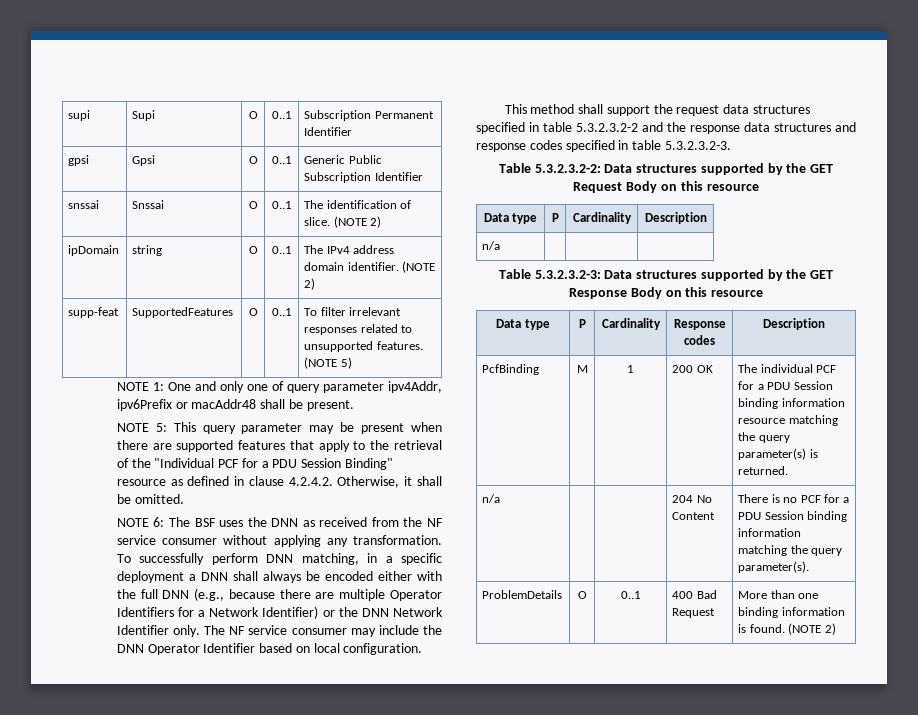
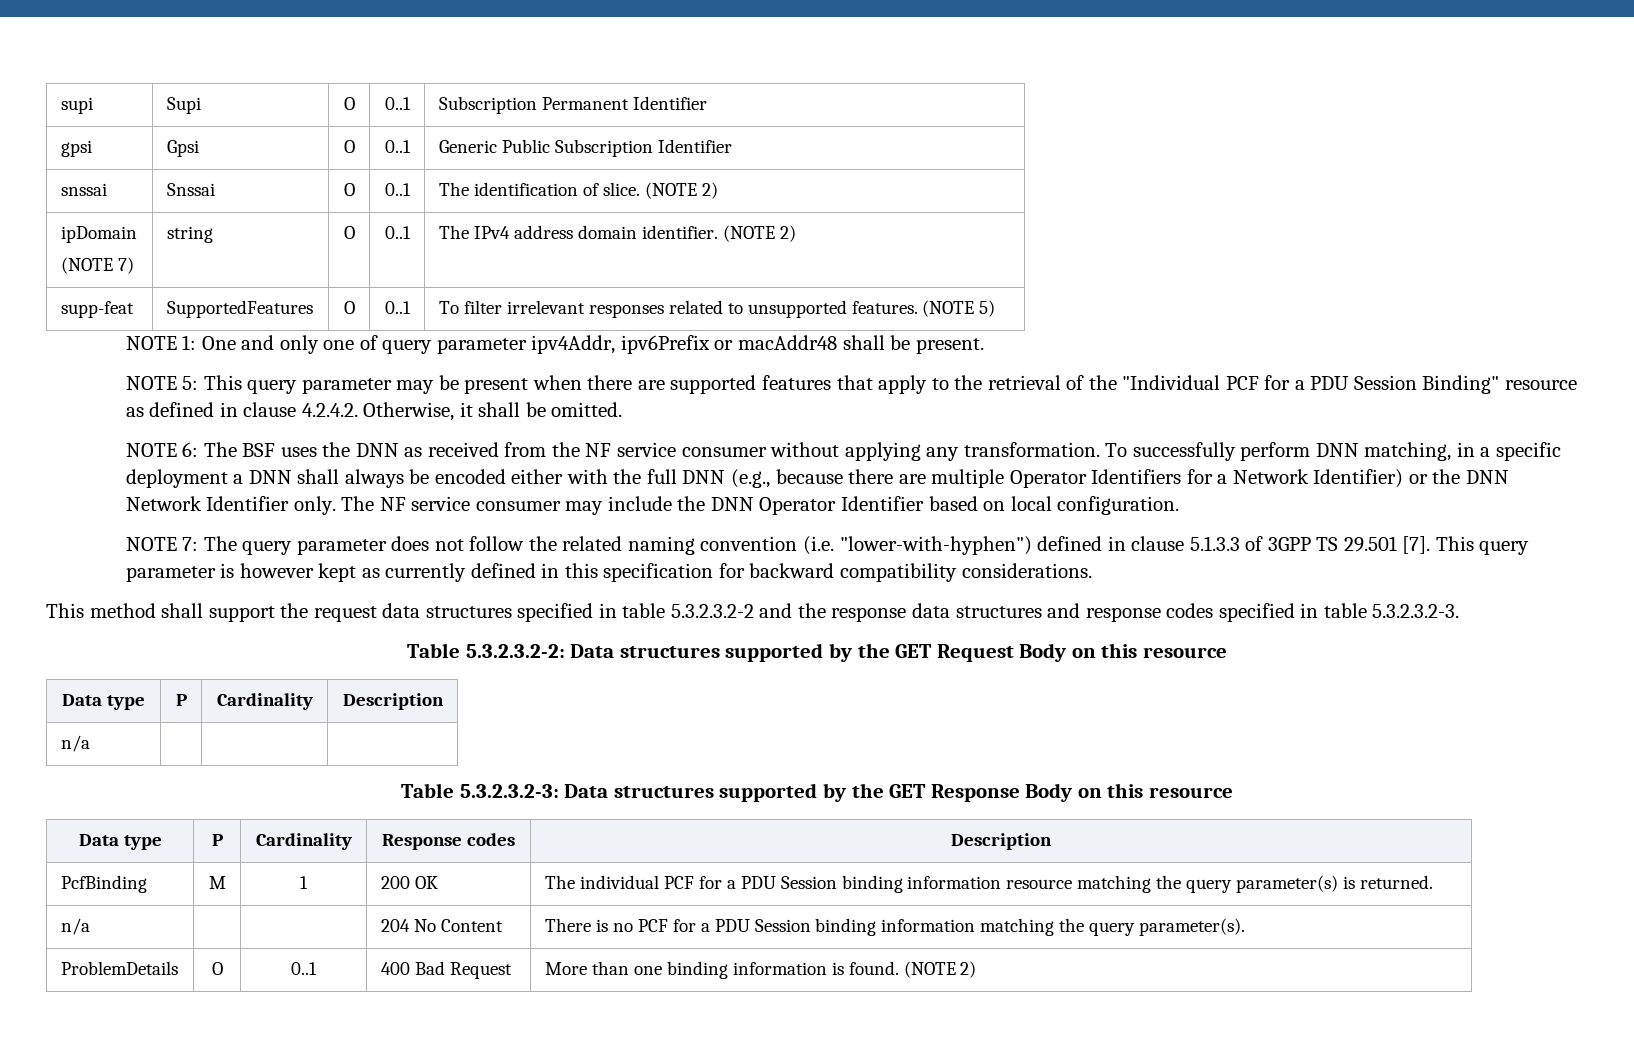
(120, 250) none -> [60,257,134,274] // (NOTE 7)
(423, 649) none -> [125,536,1530,555] [125,563,1092,582] // NOTE 7: The query parameter does not follow the related naming convention (i.e. "lower-with-hyphen") defined in clause 5.1.3.3 of 3GPP TS 29.501 [7]. This query parameter is however kept as currently defined in this specification for backward compatibility considerations.

